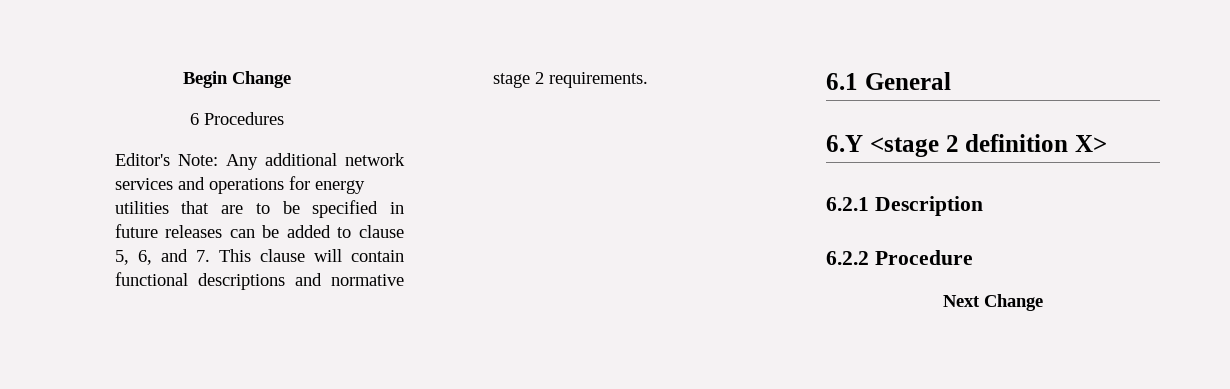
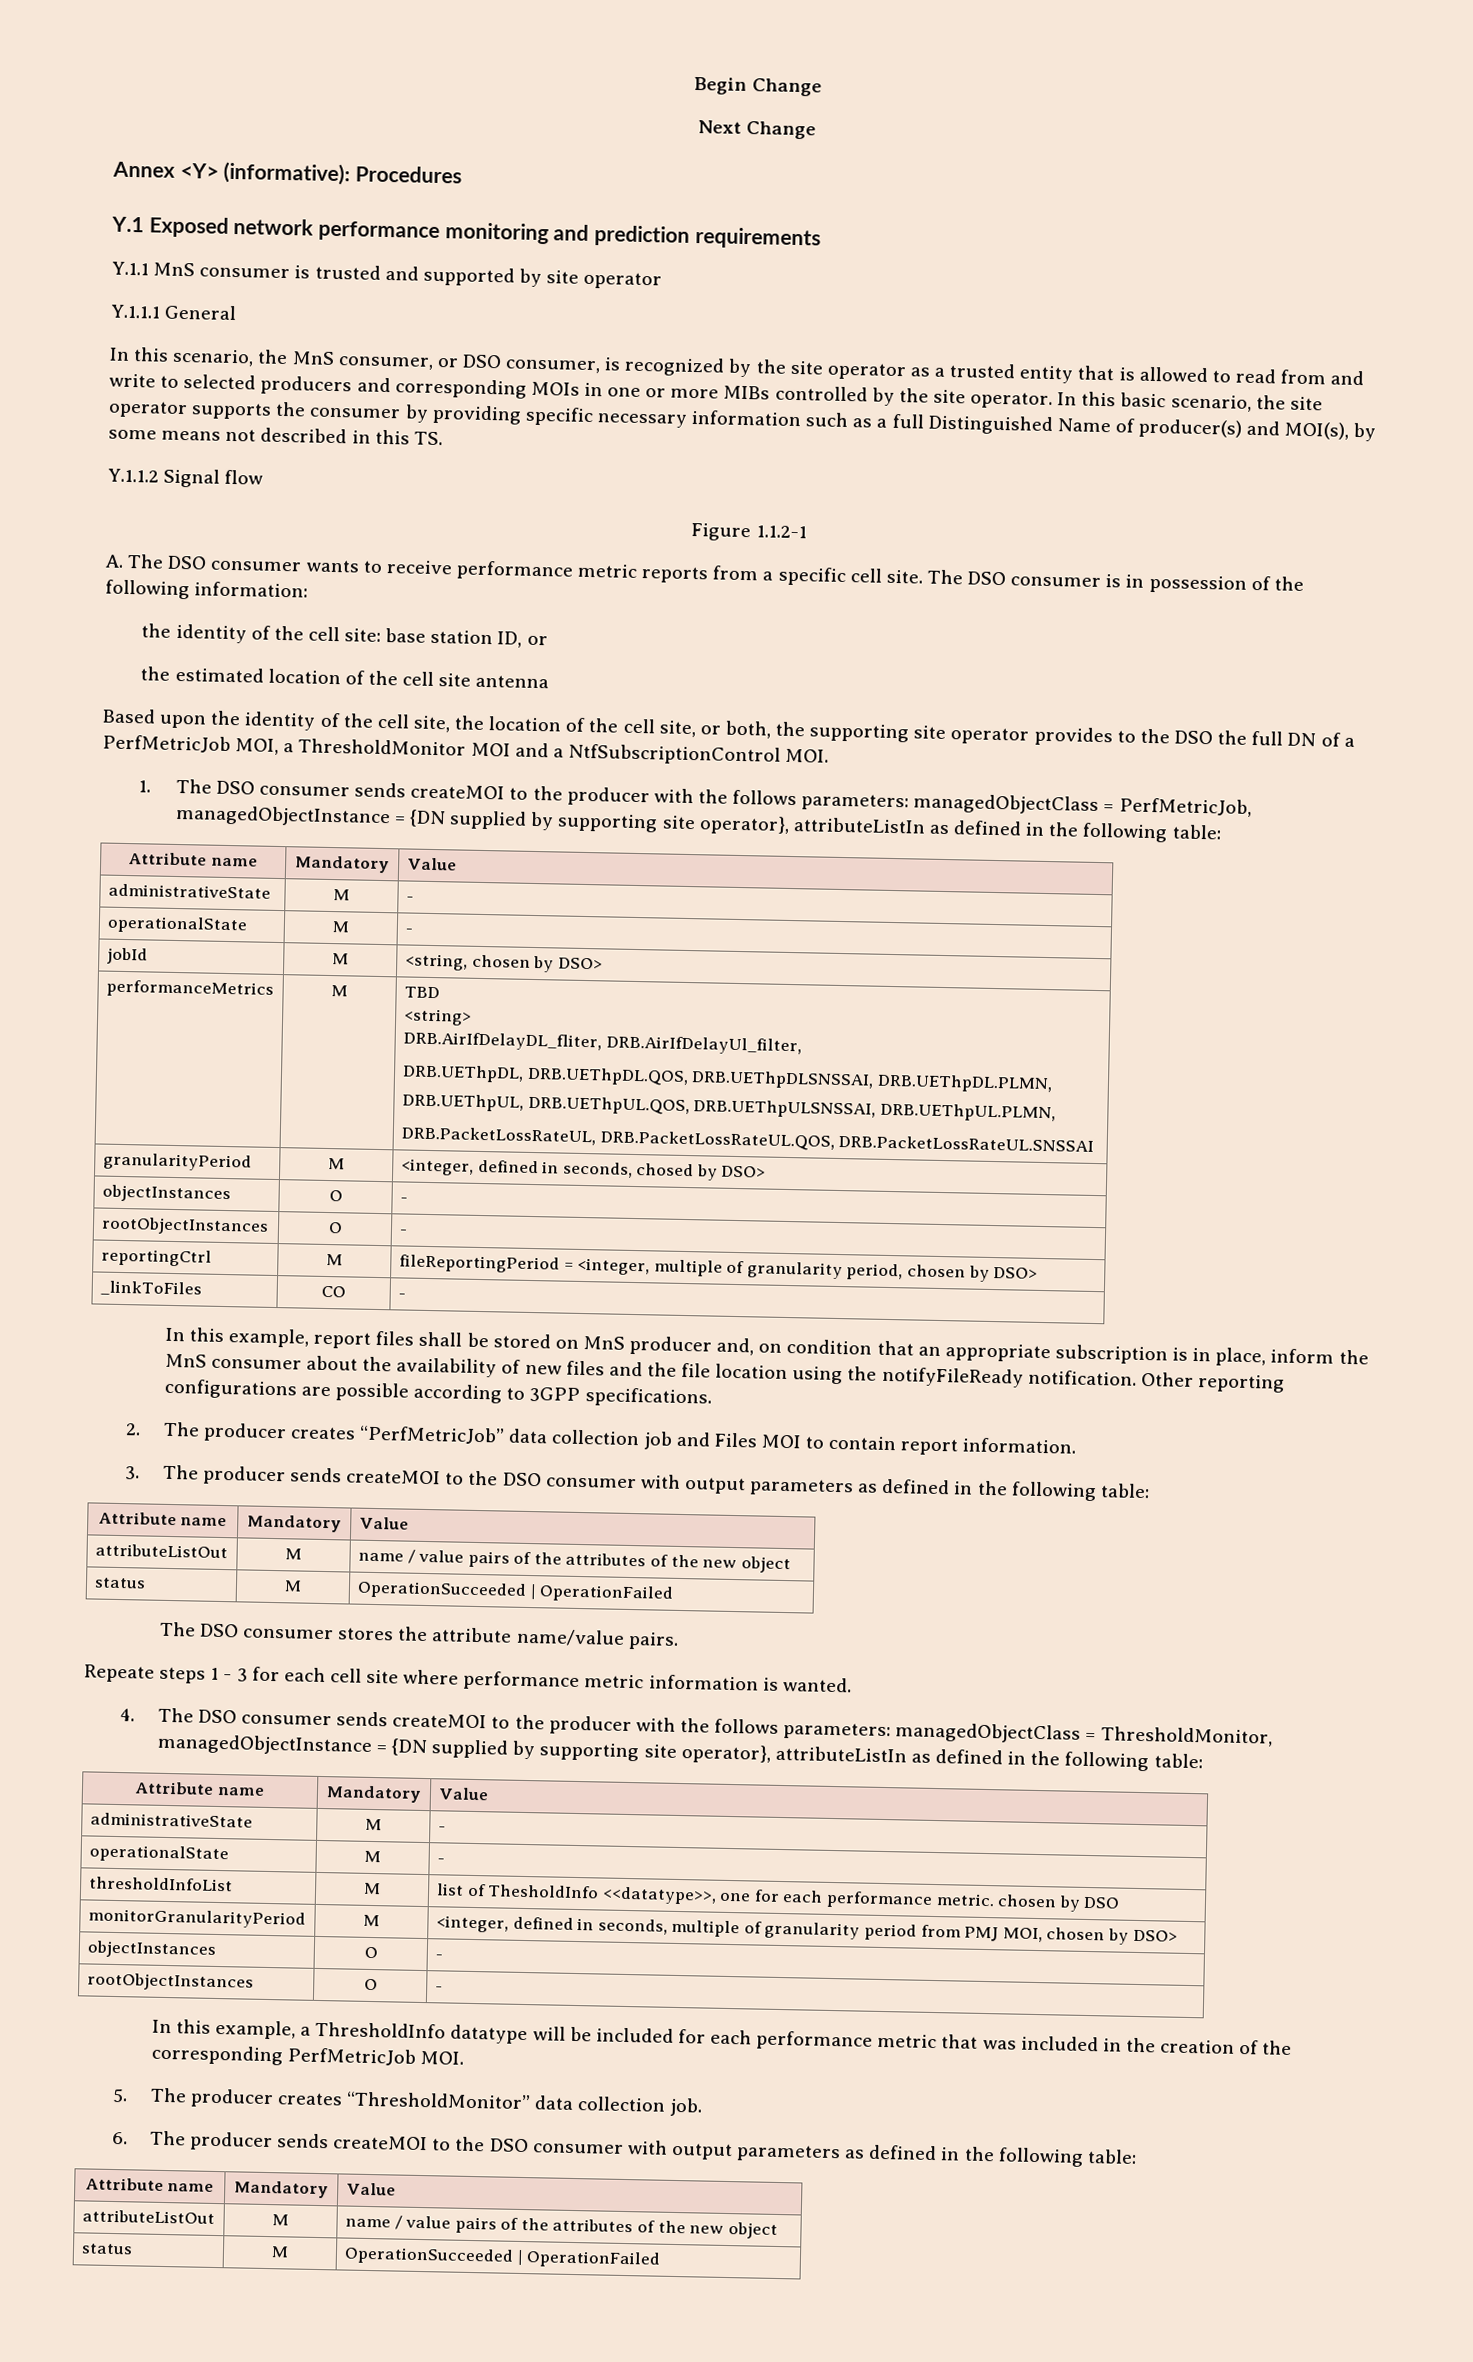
[190,112,284,125] [114,153,405,170] [114,176,365,194] [114,200,405,218] [114,224,404,238] [114,249,404,265] [114,272,404,290] [492,72,648,88] [826,72,951,90] [826,134,1107,157] [826,196,983,216] [826,250,973,265] [943,294,1043,311] 6 Procedures // Editor's Note: Any additional network services and operations for energy utilities that are to be specified in future releases can be added to clause 5, 6, and 7. This clause will contain functional descriptions and normative stage 2 requirements. // 6.1 General // 6.Y <stage 2 definition X> // 6.2.1 Description // 6.2.2 Procedure // Next Change -> [697,120,817,140] [112,161,463,186] [111,216,821,250] [111,261,663,290] [110,304,238,321] [109,347,1365,386] [109,373,1323,412] [108,400,1377,442] [108,427,443,446] [107,468,264,488] [691,523,807,542] [105,553,1304,594] [105,579,309,600] [141,623,548,648] [140,666,550,689] [102,708,1355,747] [102,734,830,766] [138,778,1252,817] [174,804,1222,843] [128,852,258,867] [294,855,390,874] [406,857,457,871] [107,883,271,899] [333,889,350,901] [405,896,414,902] [106,915,248,935] [332,921,350,933] [404,928,413,934] [106,947,148,965] [332,953,349,965] [404,953,603,973] [105,979,274,999] [331,985,348,997] [403,986,440,999] [402,1008,472,1026] [402,1031,802,1056] [401,1064,1053,1094] [401,1093,1056,1123] [400,1126,1095,1152] [102,1152,252,1172] [328,1158,345,1170] [400,1158,767,1181] [101,1184,231,1204] [328,1190,343,1202] [399,1197,408,1203] [100,1216,269,1236] [327,1222,343,1234] [398,1229,407,1235] [100,1248,212,1267] [326,1253,343,1266] [398,1254,1039,1282] [99,1280,202,1297] [321,1285,346,1298] [397,1293,406,1299] [164,1327,1369,1367] [164,1353,1285,1393] [163,1378,712,1408] [125,1421,1078,1456] [125,1464,1150,1502] [97,1511,228,1527] [247,1514,342,1533] [358,1516,409,1530] [94,1543,228,1559] [285,1548,302,1560] [357,1549,791,1574] [93,1577,146,1589] [284,1580,302,1592] [356,1580,675,1603] [158,1621,679,1650] [84,1664,852,1693] [120,1707,1273,1747] [156,1733,1203,1772] [134,1781,265,1796] [326,1785,422,1803] [437,1787,489,1801] [89,1812,253,1828] [365,1818,382,1831] [437,1826,446,1832] [88,1844,229,1864] [364,1850,381,1863] [436,1858,445,1864] [88,1876,233,1892] [363,1882,381,1895] [435,1883,1121,1912] [87,1908,306,1929] [363,1914,380,1927] [435,1915,1178,1945] [86,1940,217,1959] [363,1946,378,1959] [434,1954,443,1960] [86,1972,254,1992] [363,1978,378,1991] [434,1986,443,1992] [151,2019,1293,2056] [150,2044,464,2066] [112,2087,703,2117] [112,2130,1137,2167] [84,2177,215,2192] [234,2180,329,2199] [345,2182,396,2196] [81,2209,215,2224] [272,2214,289,2226] [344,2215,778,2240] [80,2243,133,2255] [271,2246,289,2258] [343,2246,662,2269] Next Change // Annex <Y> (informative): Procedures // Y.1 Exposed network performance monitoring and prediction requirements // Y.1.1 MnS consumer is trusted and supported by site operator // Y.1.1.1 General // In this scenario, the MnS consumer, or DSO consumer, is recognized by the site operator as a trusted entity that is allowed to read from and write to selected producers and corresponding MOIs in one or more MIBs controlled by the site operator. In this basic scenario, the site operator supports the consumer by providing specific necessary information such as a full Distinguished Name of producer(s) and MOI(s), by some means not described in this TS. // Y.1.1.2 Signal flow // Figure 1.1.2-1 // A. The DSO consumer wants to receive performance metric reports from a specific cell site. The DSO consumer is in possession of the following information: // the identity of the cell site: base station ID, or // the estimated location of the cell site antenna // Based upon the identity of the cell site, the location of the cell site, or both, the supporting site operator provides to the DSO the full DN of a PerfMetricJob MOI, a ThresholdMonitor MOI and a NtfSubscriptionControl MOI. // 1. The DSO consumer sends createMOI to the producer with the follows parameters: managedObjectClass = PerfMetricJob, managedObjectInstance = {DN supplied by supporting site operator}, attributeListIn as defined in the following table: // Attribute name | Mandatory | Value // administrativeState | M | - // operationalState | M | - // jobId | M | <string, chosen by DSO> // performanceMetrics | M | TBD // <string> // DRB.AirIfDelayDL_fliter, DRB.AirIfDelayUl_filter, // DRB.UEThpDL, DRB.UEThpDL.QOS, DRB.UEThpDLSNSSAI, DRB.UEThpDL.PLMN, // DRB.UEThpUL, DRB.UEThpUL.QOS, DRB.UEThpULSNSSAI, DRB.UEThpUL.PLMN, // DRB.PacketLossRateUL, DRB.PacketLossRateUL.QOS, DRB.PacketLossRateUL.SNSSAI // granularityPeriod | M | <integer, defined in seconds, chosed by DSO> // objectInstances | O | - // rootObjectInstances | O | - // reportingCtrl | M | fileReportingPeriod = <integer, multiple of granularity period, chosen by DSO> // _linkToFiles | CO | - // In this example, report files shall be stored on MnS producer and, on condition that an appropriate subscription is in place, inform the MnS consumer about the availability of new files and the file location using the notifyFileReady notification. Other reporting configurations are possible according to 3GPP specifications. // 2. The producer creates “PerfMetricJob” data collection job and Files MOI to contain report information. // 3. The producer sends createMOI to the DSO consumer with output parameters as defined in the following table: // Attribute name | Mandatory | Value // attributeListOut | M | name / value pairs of the attributes of the new object // status | M | OperationSucceeded | OperationFailed // The DSO consumer stores the attribute name/value pairs. // Repeate steps 1 - 3 for each cell site where performance metric information is wanted. // 4. The DSO consumer sends createMOI to the producer with the follows parameters: managedObjectClass = ThresholdMonitor, managedObjectInstance = {DN supplied by supporting site operator}, attributeListIn as defined in the following table: // Attribute name | Mandatory | Value // administrativeState | M | - // operationalState | M | - // thresholdInfoList | M | list of ThesholdInfo <<datatype>>, one for each performance metric. chosen by DSO // monitorGranularityPeriod | M | <integer, defined in seconds, multiple of granularity period from PMJ MOI, chosen by DSO> // objectInstances | O | - // rootObjectInstances | O | - // In this example, a ThresholdInfo datatype will be included for each performance metric that was included in the creation of the corresponding PerfMetricJob MOI. // 5. The producer creates “ThresholdMonitor” data collection job. // 6. The producer sends createMOI to the DSO consumer with output parameters as defined in the following table: // Attribute name | Mandatory | Value // attributeListOut | M | name / value pairs of the attributes of the new object // status | M | OperationSucceeded | OperationFailed

